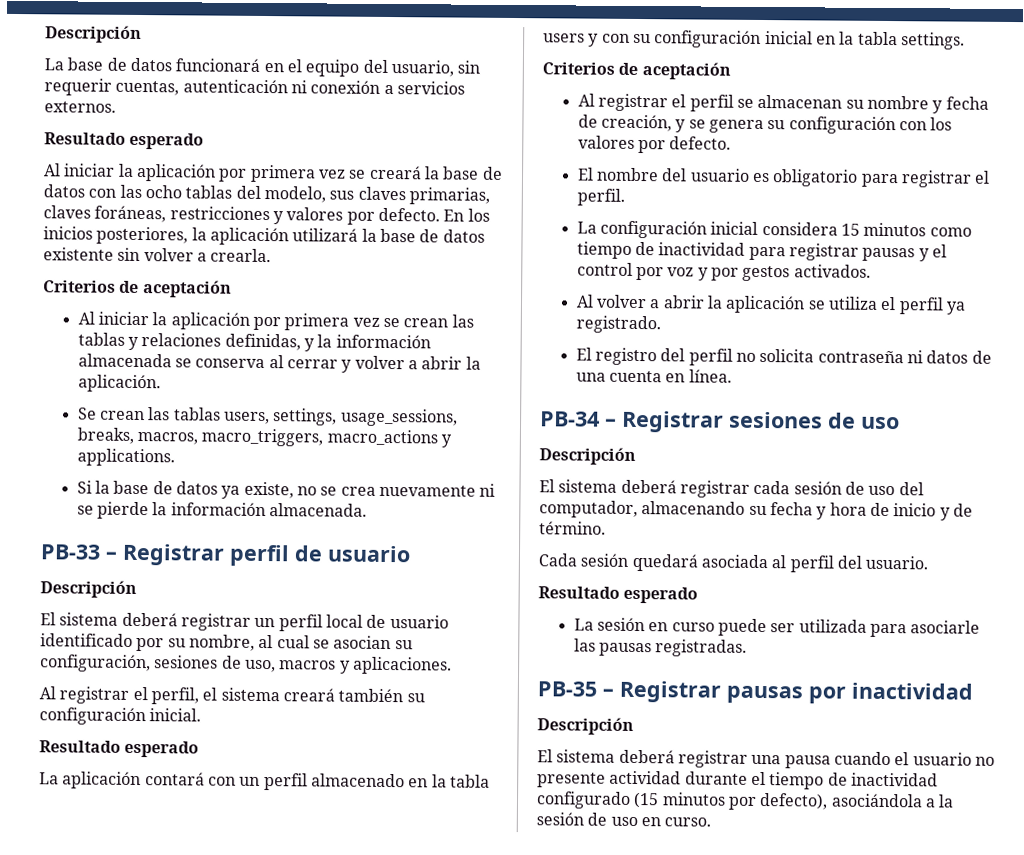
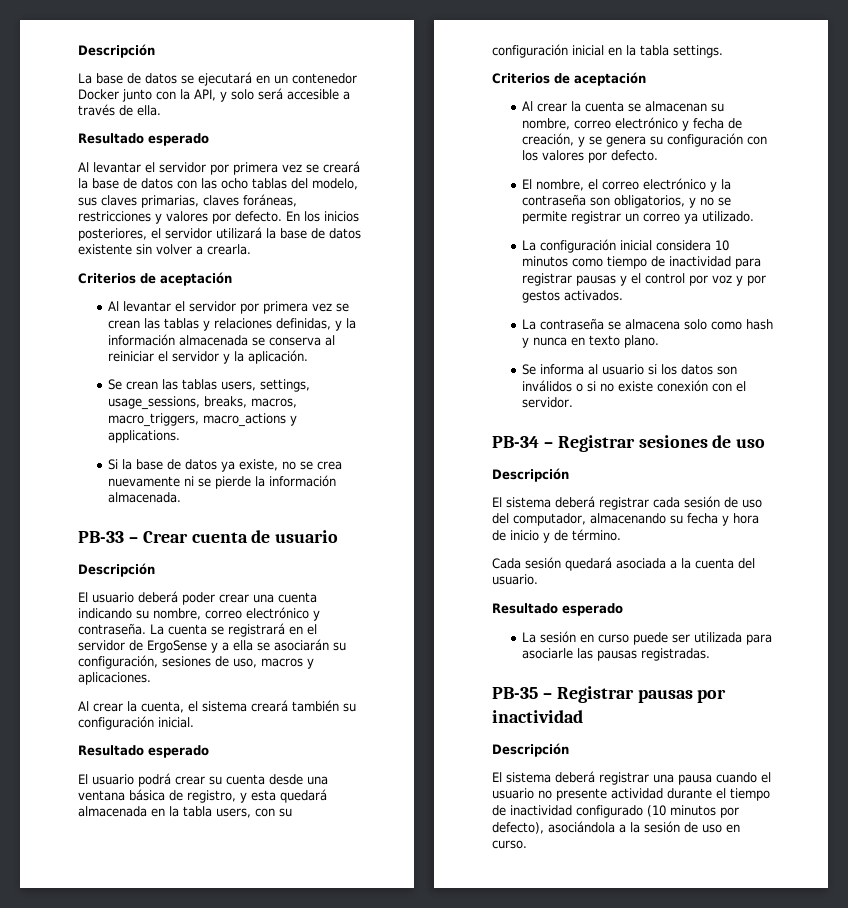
[175,58,481,77] [44,78,465,96] [44,101,116,113] funcionará en el equipo del usuario, sin requerir cuentas, autenticación ni conexión a servicios externos. -> [181,72,357,86] [78,88,350,102] [78,104,161,116] se ejecutará en un contenedor Docker junto con la API, y solo será accesible a través de ella.
[64,163,216,182] iniciar la aplicación -> [93,162,206,173] levantar el servidor
[191,227,289,246] la aplicación -> [151,228,212,239] el servidor
[98,311,250,330] iniciar la aplicación -> [123,301,237,312] levantar el servidor
[287,355,463,373] cerrar y volver a abrir -> [108,351,231,364] reiniciar el servidor y
[122,543,290,567] Registrar perfil -> [142,531,248,543] Crear cuenta
[59,612,449,632] [40,633,392,652] sistema deberá registrar un perfil local de usuario identificado por su nombre, al cual se asocian -> [92,591,317,605] [78,607,320,621] [78,623,317,637] [78,639,329,653] usuario deberá poder crear una cuenta indicando su nombre, correo electrónico y contraseña. La cuenta se registrará en el servidor de ErgoSense y a ella se asociarán
[59,686,199,705] registrar el perfil, -> [93,701,184,713] crear la cuenta,
[39,771,490,791] [543,33,600,47] La aplicación contará con un perfil almacenado en la tabla users y -> [78,773,328,787] [78,789,327,803] [78,806,251,818] El usuario podrá crear su cuenta desde una ventana básica de registro, y esta quedará almacenada en la tabla users,
[598,93,930,112] registrar el perfil se almacenan su nombre -> [537,101,725,112] [522,117,679,130] crear la cuenta se almacenan su nombre, correo electrónico
[596,167,991,188] [576,188,625,206] nombre del usuario es obligatorio para registrar el perfil. -> [536,178,732,192] [522,194,732,208] [522,211,755,224] nombre, el correo electrónico y la contraseña son obligatorios, y no se permite registrar un correo ya utilizado.
[841,223,861,236] 15 -> [715,240,730,251] 10
[575,294,966,315] [575,315,661,334] [575,347,992,366] [575,369,732,383] Al volver a abrir la aplicación se utiliza el perfil ya registrado. // El registro del perfil no solicita contraseña ni datos de una cuenta en línea. -> [522,318,774,330] [522,335,660,348] [522,364,738,375] [522,380,747,392] [522,397,574,408] La contraseña se almacena solo como hash y nunca en texto plano. // Se informa al usuario si los datos son inválidos o si no existe conexión con el servidor.
[771,555,834,573] al perfil -> [670,558,734,569] a la cuenta
[633,791,660,809] (15 -> [647,805,666,817] (10

